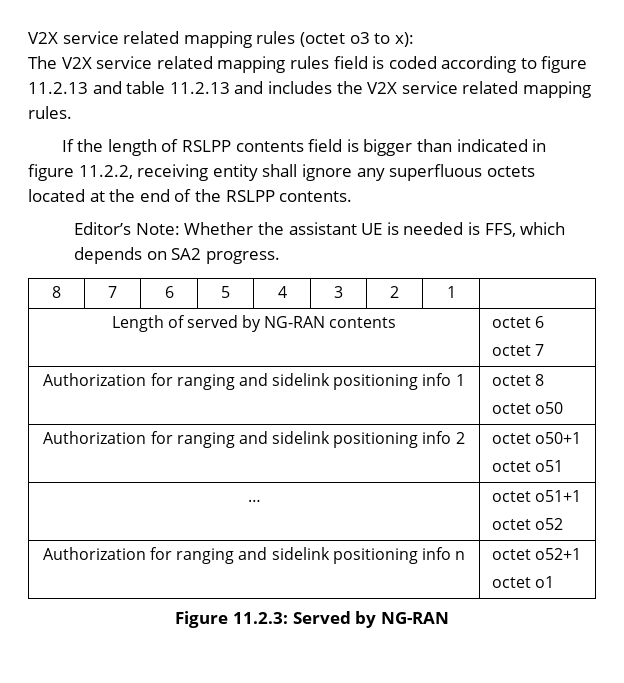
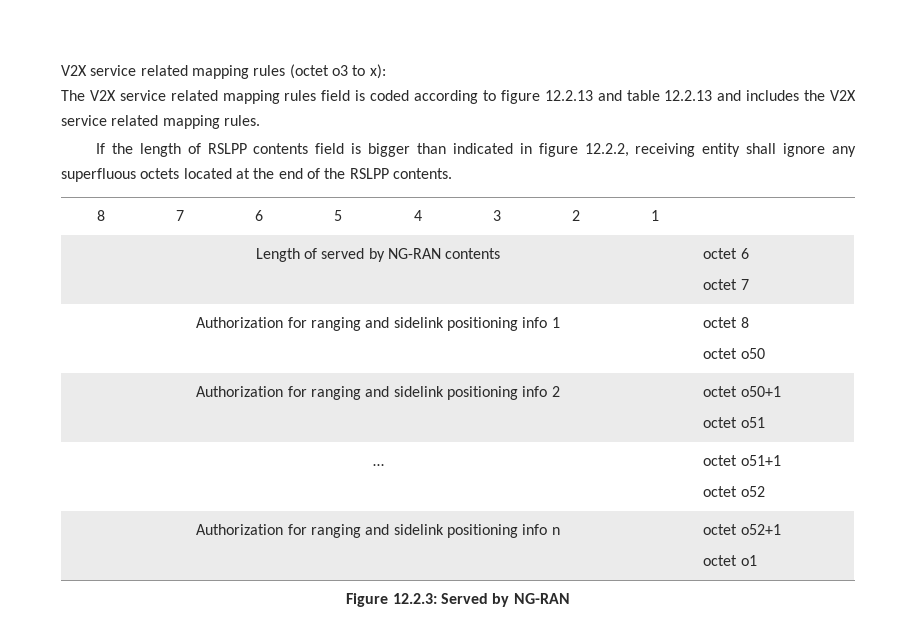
[28,82,88,94] 11.2.13 -> [544,90,593,101] 12.2.13
[169,82,230,94] 11.2.13 -> [664,90,713,101] 12.2.13
[78,165,133,179] 11.2.2, -> [584,143,629,157] 12.2.2,
[74,222,566,237] [74,247,281,264] // Editor’s Note: Whether the assistant UE is needed is FFS, which depends on SA2 progress. -> (452, 173) none
[232,612,288,624] 11.2.3: -> [392,593,437,604] 12.2.3:

